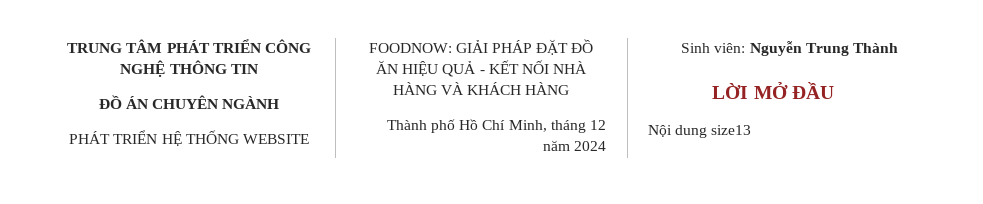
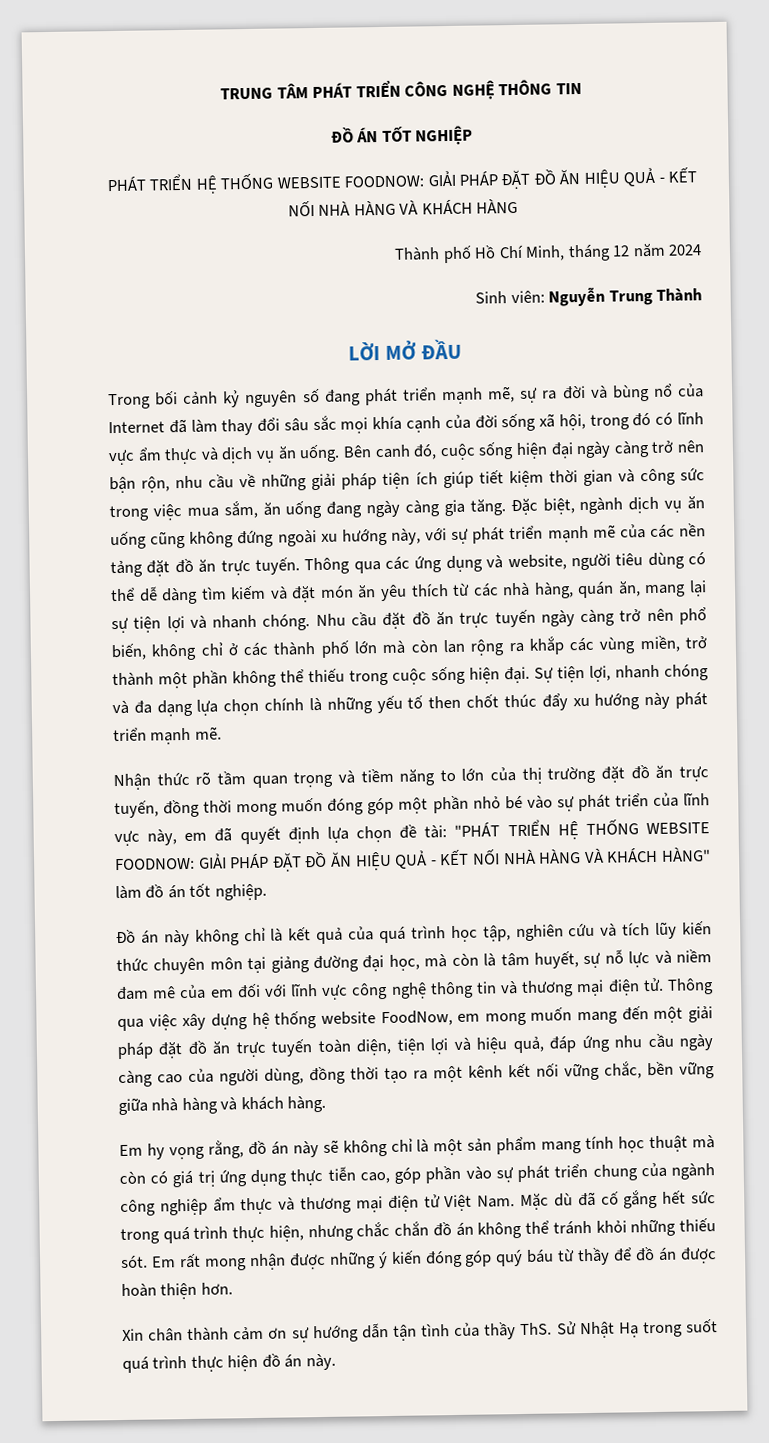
[152,95,280,109] CHUYÊN NGÀNH -> [381,125,474,146] TỐT NGHIỆP
[648,125,752,138] Nội dung size13 -> [108,383,705,410] [108,411,705,436] [108,440,704,466] [109,467,705,494] [109,495,705,522] [110,523,706,550] [110,551,706,578] [110,580,707,605] [111,607,707,634] [111,635,707,661] [112,664,709,689] [112,692,708,717] [113,726,222,745] [113,764,709,791] [114,792,710,819] [114,819,711,847] [115,847,712,872] [115,883,267,901] [116,921,713,947] [116,949,713,975] [116,977,714,1001] [117,1006,713,1032] [117,1033,714,1060] [118,1061,715,1088] [118,1095,327,1116] [119,1135,716,1160] [119,1162,716,1188] [120,1189,716,1217] [120,1218,717,1245] [120,1247,718,1271] [121,1282,233,1300] [122,1319,719,1343] [122,1353,336,1374] Trong bối cảnh kỷ nguyên số đang phát triển mạnh mẽ, sự ra đời và bùng nổ của Internet đã làm thay đổi sâu sắc mọi khía cạnh của đời sống xã hội, trong đó có lĩnh vực ẩm thực và dịch vụ ăn uống. Bên canh đó, cuộc sống hiện đại ngày càng trở nên bận rộn, nhu cầu về những giải pháp tiện ích giúp tiết kiệm thời gian và công sức trong việc mua sắm, ăn uống đang ngày càng gia tăng. Đặc biệt, ngành dịch vụ ăn uống cũng không đứng ngoài xu hướng này, với sự phát triển mạnh mẽ của các nền tảng đặt đồ ăn trực tuyến. Thông qua các ứng dụng và website, người tiêu dùng có thể dễ dàng tìm kiếm và đặt món ăn yêu thích từ các nhà hàng, quán ăn, mang lại sự tiện lợi và nhanh chóng. Nhu cầu đặt đồ ăn trực tuyến ngày càng trở nên phổ biến, không chỉ ở các thành phố lớn mà còn lan rộng ra khắp các vùng miền, trở thành một phần không thể thiếu trong cuộc sống hiện đại. Sự tiện lợi, nhanh chóng và đa dạng lựa chọn chính là những yếu tố then chốt thúc đẩy xu hướng này phát triển mạnh mẽ. // Nhận thức rõ tầm quan trọng và tiềm năng to lớn của thị trường đặt đồ ăn trực tuyến, đồng thời mong muốn đóng góp một phần nhỏ bé vào sự phát triển của lĩnh vực này, em đã quyết định lựa chọn đề tài: "PHÁT TRIỂN HỆ THỐNG WEBSITE FOODNOW: GIẢI PHÁP ĐẶT ĐỒ ĂN HIỆU QUẢ - KẾT NỐI NHÀ HÀNG VÀ KHÁCH HÀNG" làm đồ án tốt nghiệp. // Đồ án này không chỉ là kết quả của quá trình học tập, nghiên cứu và tích lũy kiến thức chuyên môn tại giảng đường đại học, mà còn là tâm huyết, sự nỗ lực và niềm đam mê của em đối với lĩnh vực công nghệ thông tin và thương mại điện tử. Thông qua việc xây dựng hệ thống website FoodNow, em mong muốn mang đến một giải pháp đặt đồ ăn trực tuyến toàn diện, tiện lợi và hiệu quả, đáp ứng nhu cầu ngày càng cao của người dùng, đồng thời tạo ra một kênh kết nối vững chắc, bền vững giữa nhà hàng và khách hàng. // Em hy vọng rằng, đồ án này sẽ không chỉ là một sản phẩm mang tính học thuật mà còn có giá trị ứng dụng thực tiễn cao, góp phần vào sự phát triển chung của ngành công nghiệp ẩm thực và thương mại điện tử Việt Nam. Mặc dù đã cố gắng hết sức trong quá trình thực hiện, nhưng chắc chắn đồ án không thể tránh khỏi những thiếu sót. Em rất mong nhận được những ý kiến đóng góp quý báu từ thầy để đồ án được hoàn thiện hơn. // Xin chân thành cảm ơn sự hướng dẫn tận tình của thầy ThS. Sử Nhật Hạ trong suốt quá trình thực hiện đồ án này.

